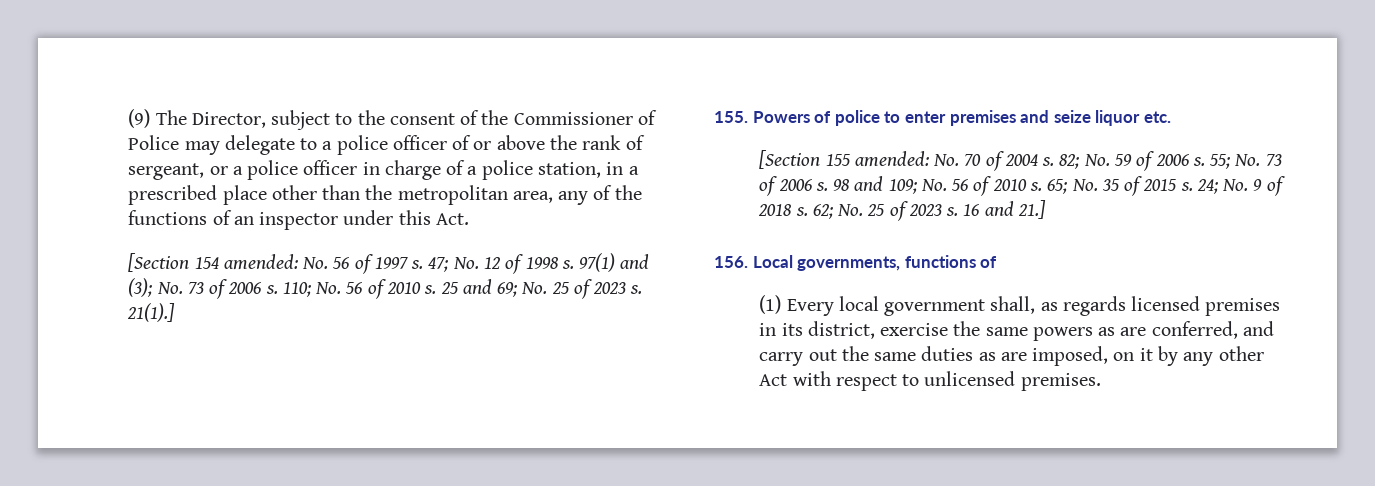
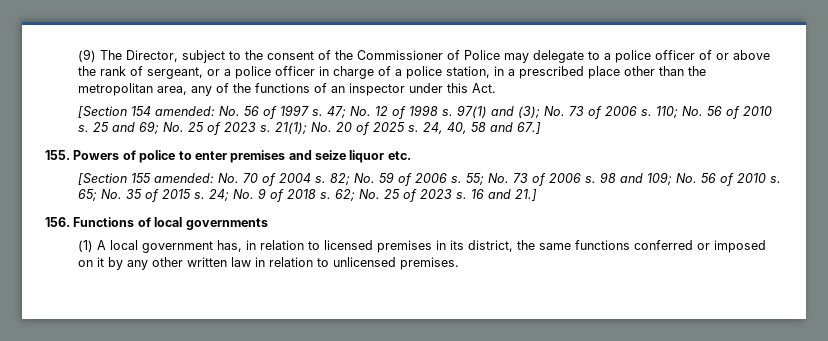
[127,303,176,322] 21(1).] -> [274,122,541,135] 21(1); No. 20 of 2025 s. 24, 40, 58 and 67.]
[752,255,998,271] Local governments, functions of -> [73,217,268,230] Functions of local governments
[786,299,834,316] Every -> [96,240,106,250] A
[990,296,1126,316] shall, as regards -> [216,240,320,252] has, in relation to
[880,321,1275,341] [759,346,1109,366] exercise the same powers as are conferred, and carry out the same duties as are imposed, -> [516,240,766,253] the same functions conferred or imposed
[759,371,897,391] Act with respect -> [186,257,313,267] written law in relation

